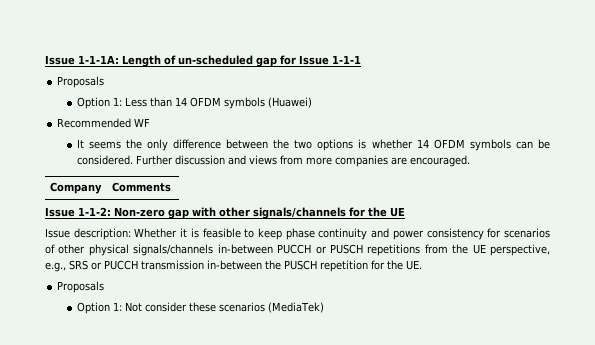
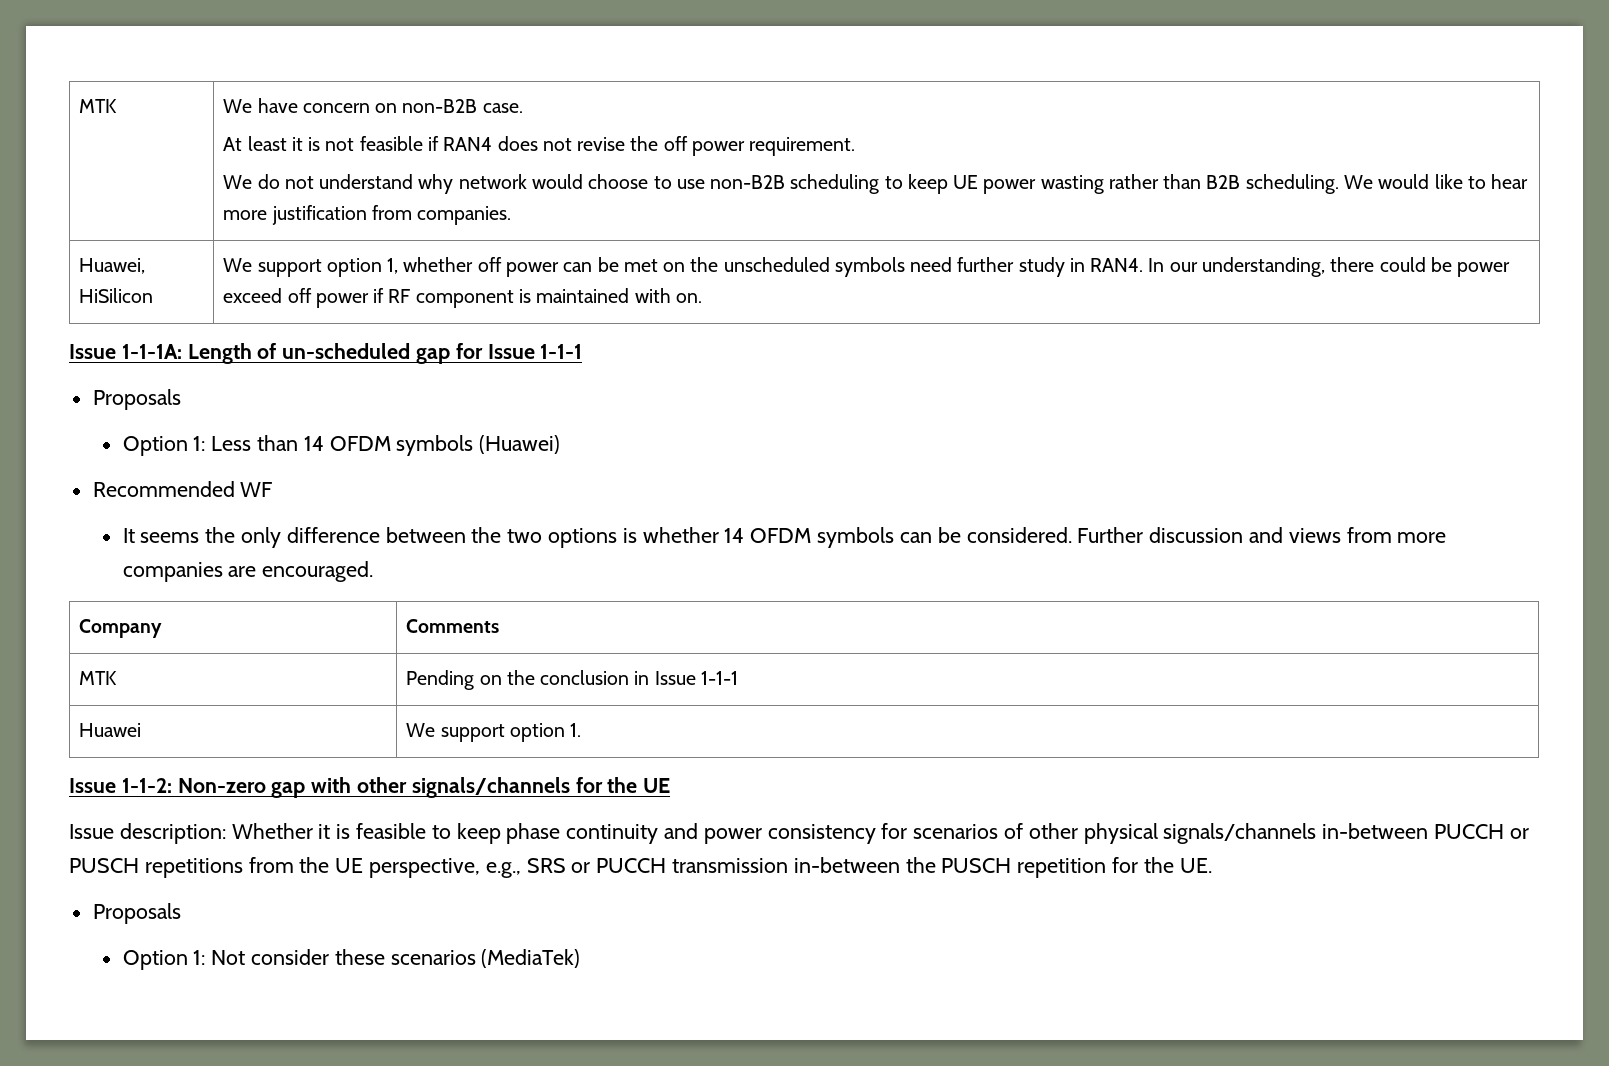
(45, 60) none -> [79,99,118,113] [223,98,523,113] [223,136,856,156] [223,174,1529,194] [223,205,512,225] [79,258,146,274] [79,288,154,303] [223,257,1511,277] [223,288,702,308] MTK | We have concern on non-B2B case. // At least it is not feasible if RAN4 does not revise the off power requirement. // We do not understand why network would choose to use non-B2B scheduling to keep UE power wasting rather than B2B scheduling. We would like to hear more justification from companies. // Huawei, HiSilicon | We support option 1, whether off power can be met on the unscheduled symbols need further study in RAN4. In our understanding, there could be power exceed off power if RF component is maintained with on. //
(172, 187) none -> [79,671,118,685] [406,670,739,690] [79,723,142,737] [406,723,582,742] // MTK | Pending on the conclusion in Issue 1-1-1 // Huawei | We support option 1.

